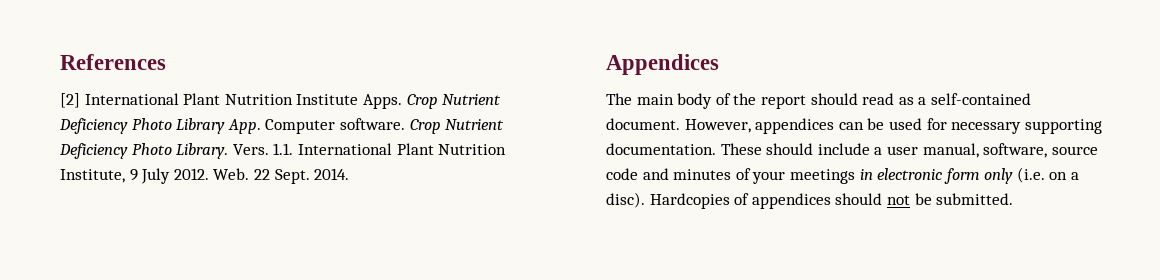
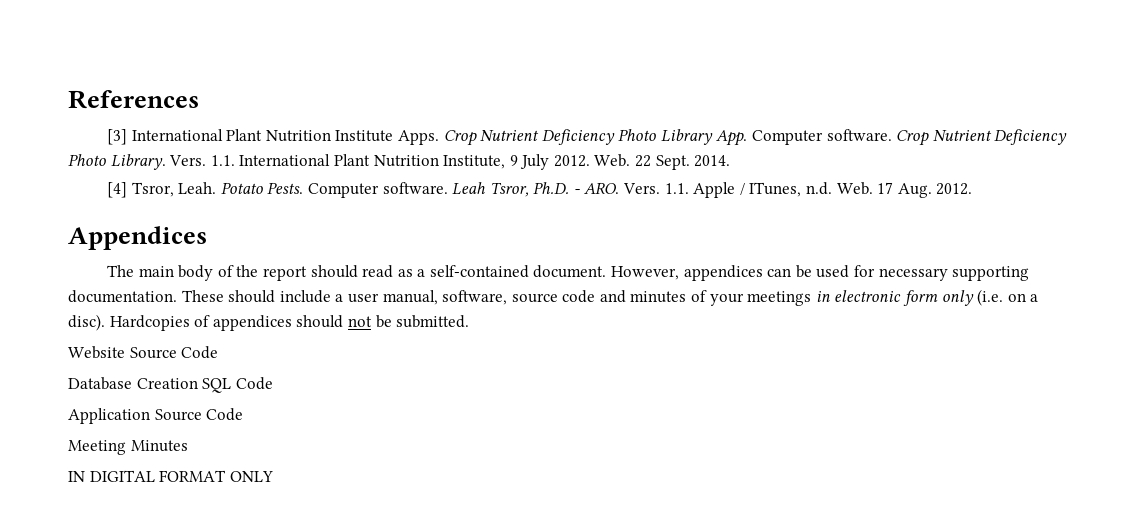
[60,93,80,108] [2] -> [106,129,127,145] [3]
(350, 174) none -> [106,182,973,198] // [4] Tsror, Leah. Potato Pests. Computer software. Leah Tsror, Ph.D. - ARO. Vers. 1.1. Apple / ITunes, n.d. Web. 17 Aug. 2012.
(1014, 199) none -> [68,346,219,359] [68,377,273,393] [68,408,244,424] [68,440,188,455] [68,470,273,482] // Website Source Code // Database Creation SQL Code // Application Source Code // Meeting Minutes // IN DIGITAL FORMAT ONLY

